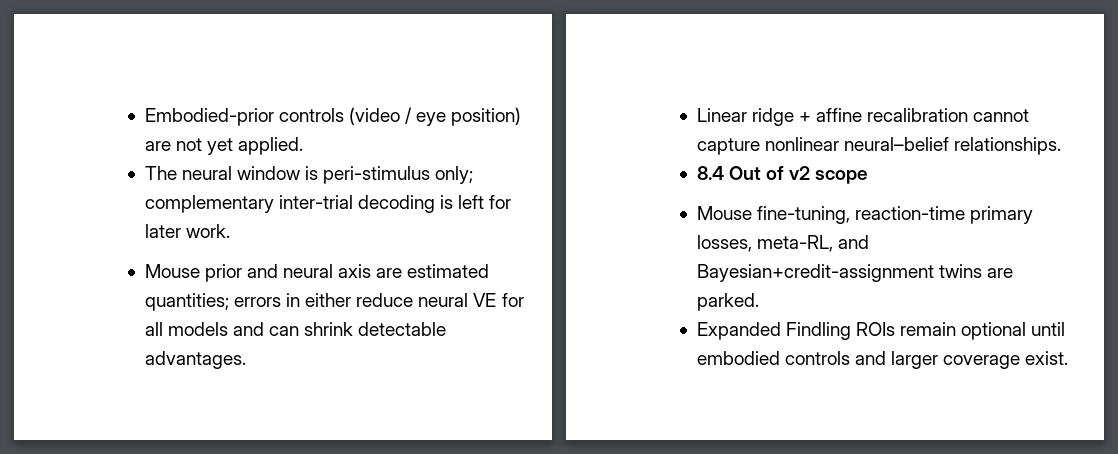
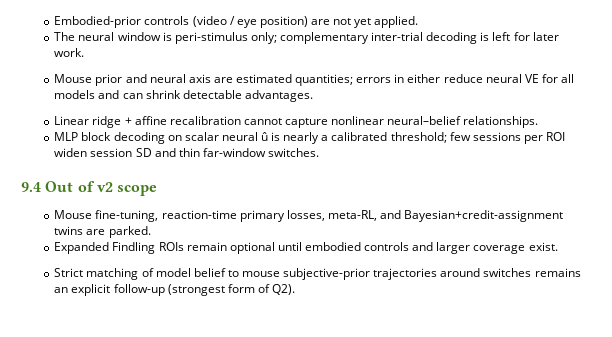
[696,166,724,180] 8.4 -> [54,132,565,144] [54,148,319,157] [21,182,41,192] MLP block decoding on scalar neural û is nearly a calibrated threshold; few sessions per ROI widen session SD and thin far-window switches. // 9.4
(1069, 358) none -> [54,268,581,280] [54,284,295,296] // Strict matching of model belief to mouse subjective-prior trajectories around switches remains an explicit follow-up (strongest form of Q2).

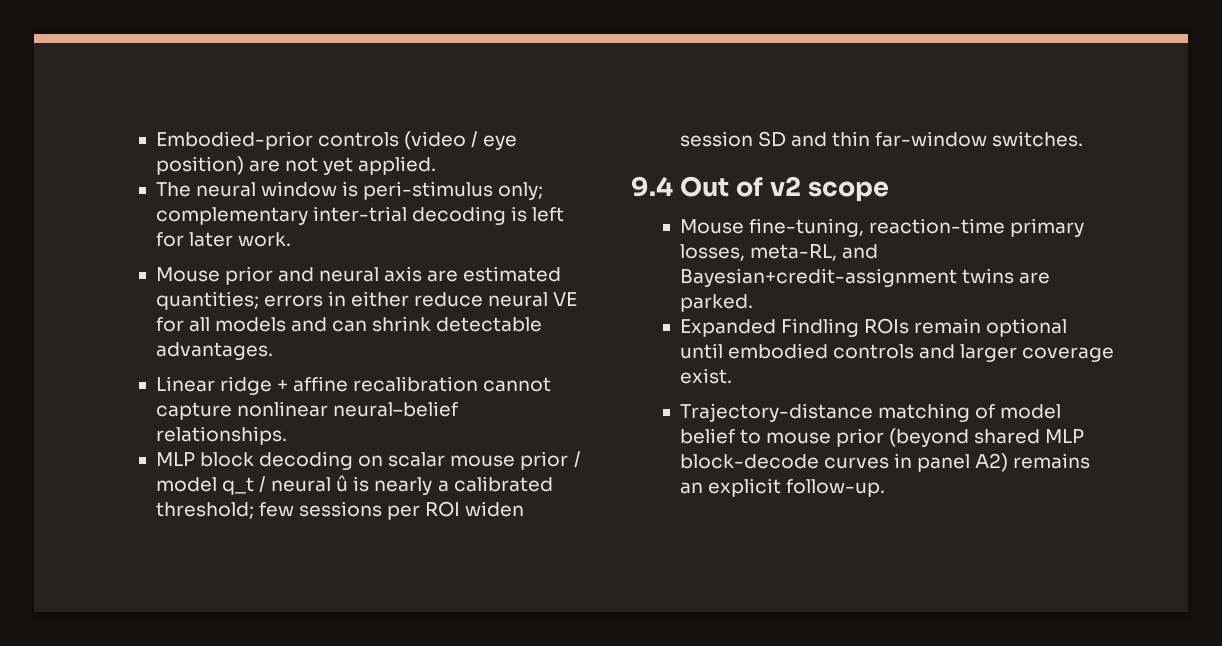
(219, 136) none -> [450,451,581,470] [155,476,266,495] mouse prior / model q_t /
[54,268,84,277] Strict -> [679,403,873,422] Trajectory-distance
[283,268,581,280] [54,284,295,296] subjective-prior trajectories around switches remains an explicit follow-up (strongest form of Q2). -> [836,428,1085,447] [679,453,1091,472] [679,478,885,497] prior (beyond shared MLP block-decode curves in panel A2) remains an explicit follow-up.

